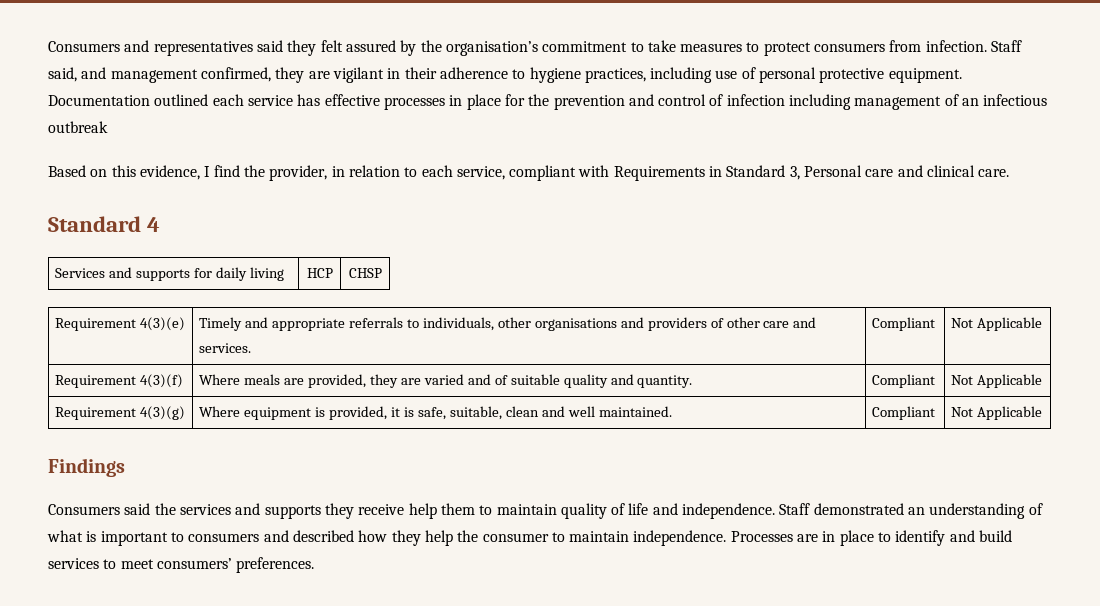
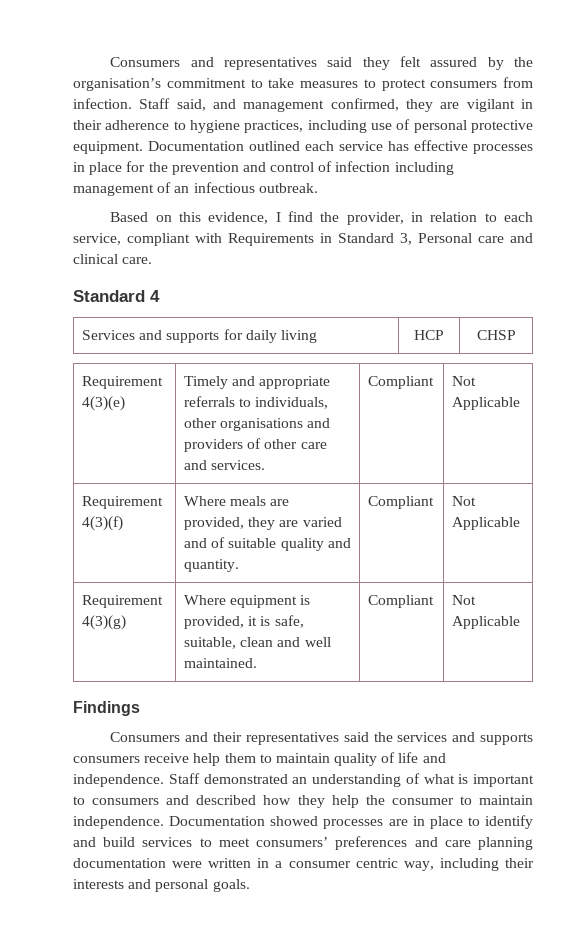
[48,121,108,133] outbreak -> [258,183,318,193] outbreak.
(120, 509) none -> [185,732,339,745] and their representatives
[324,503,354,519] they -> [73,756,140,763] consumers
[730,531,793,542] Processes -> [169,816,384,829] Documentation showed processes
[236,557,315,573] preferences. -> [335,836,533,850] [73,858,534,871] [73,879,250,892] preferences and care planning documentation were written in a consumer centric way, including their interests and personal goals.

